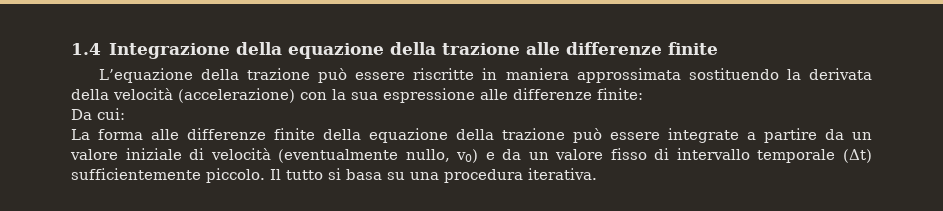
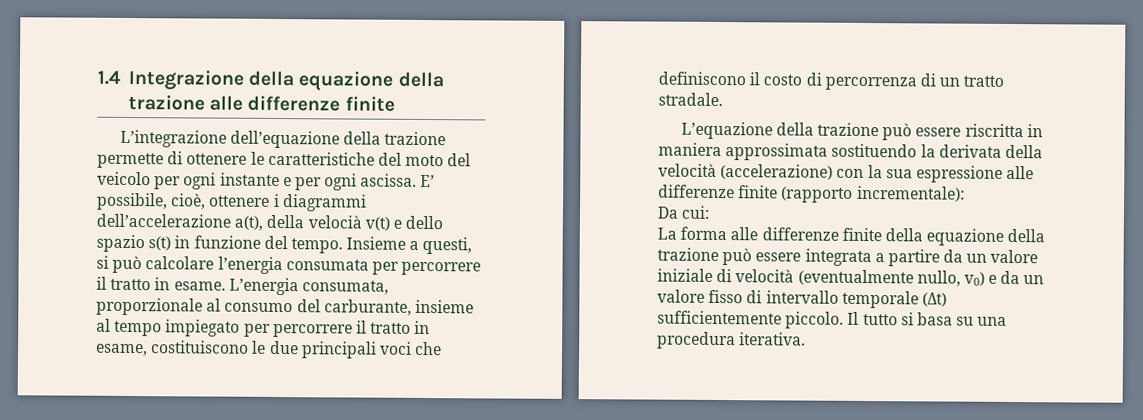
(718, 48) none -> [119,129,447,149] [97,151,472,169] [97,171,436,191] [96,192,367,212] [96,213,444,231] [96,234,473,255] [96,255,482,276] [96,276,389,296] [96,297,474,316] [96,318,431,338] [95,340,443,359] [658,71,1005,91] [658,92,723,107] // L’integrazione dell’equazione della trazione permette di ottenere le caratteristiche del moto del veicolo per ogni instante e per ogni ascissa. E’ possibile, cioè, ottenere i diagrammi dell’accelerazione a(t), della velocià v(t) e dello spazio s(t) in funzione del tempo. Insieme a questi, si può calcolare l’energia consumata per percorrere il tratto in esame. L’energia consumata, proporzionale al consumo del carburante, insieme al tempo impiegato per percorrere il tratto in esame, costituiscono le due principali voci che definiscono il costo di percorrenza di un tratto stradale.
[413,68,475,80] riscritte -> [964,123,1024,138] riscritta
[597,88,643,100] finite: -> [738,185,965,203] finite (rapporto incrementale):
[668,128,739,143] integrate -> [804,248,872,267] integrata

